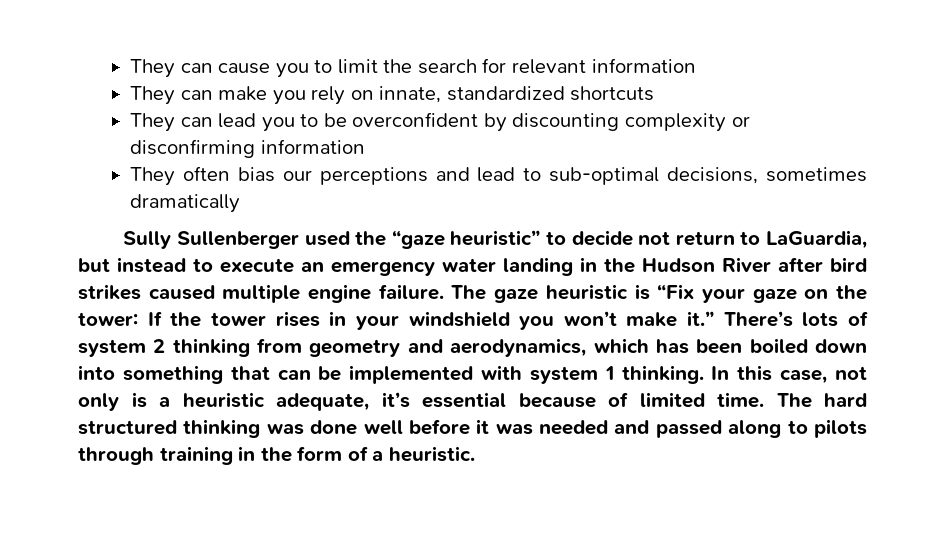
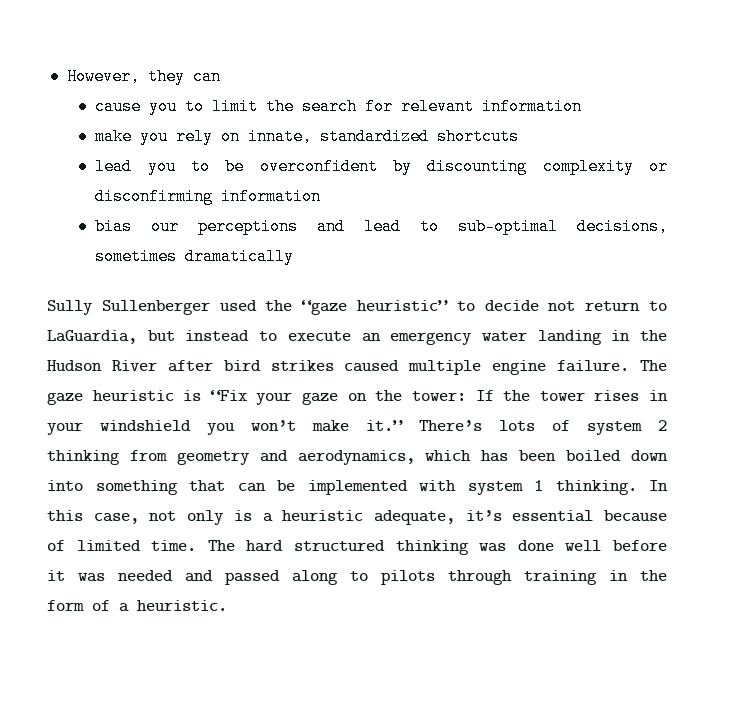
[130,59,213,78] They can -> [66,68,221,85] However, they can //
[130,86,213,105] They can -> (583, 106) none
[130,113,213,132] They can -> (520, 136) none
[130,166,231,186] They often -> (322, 196) none

